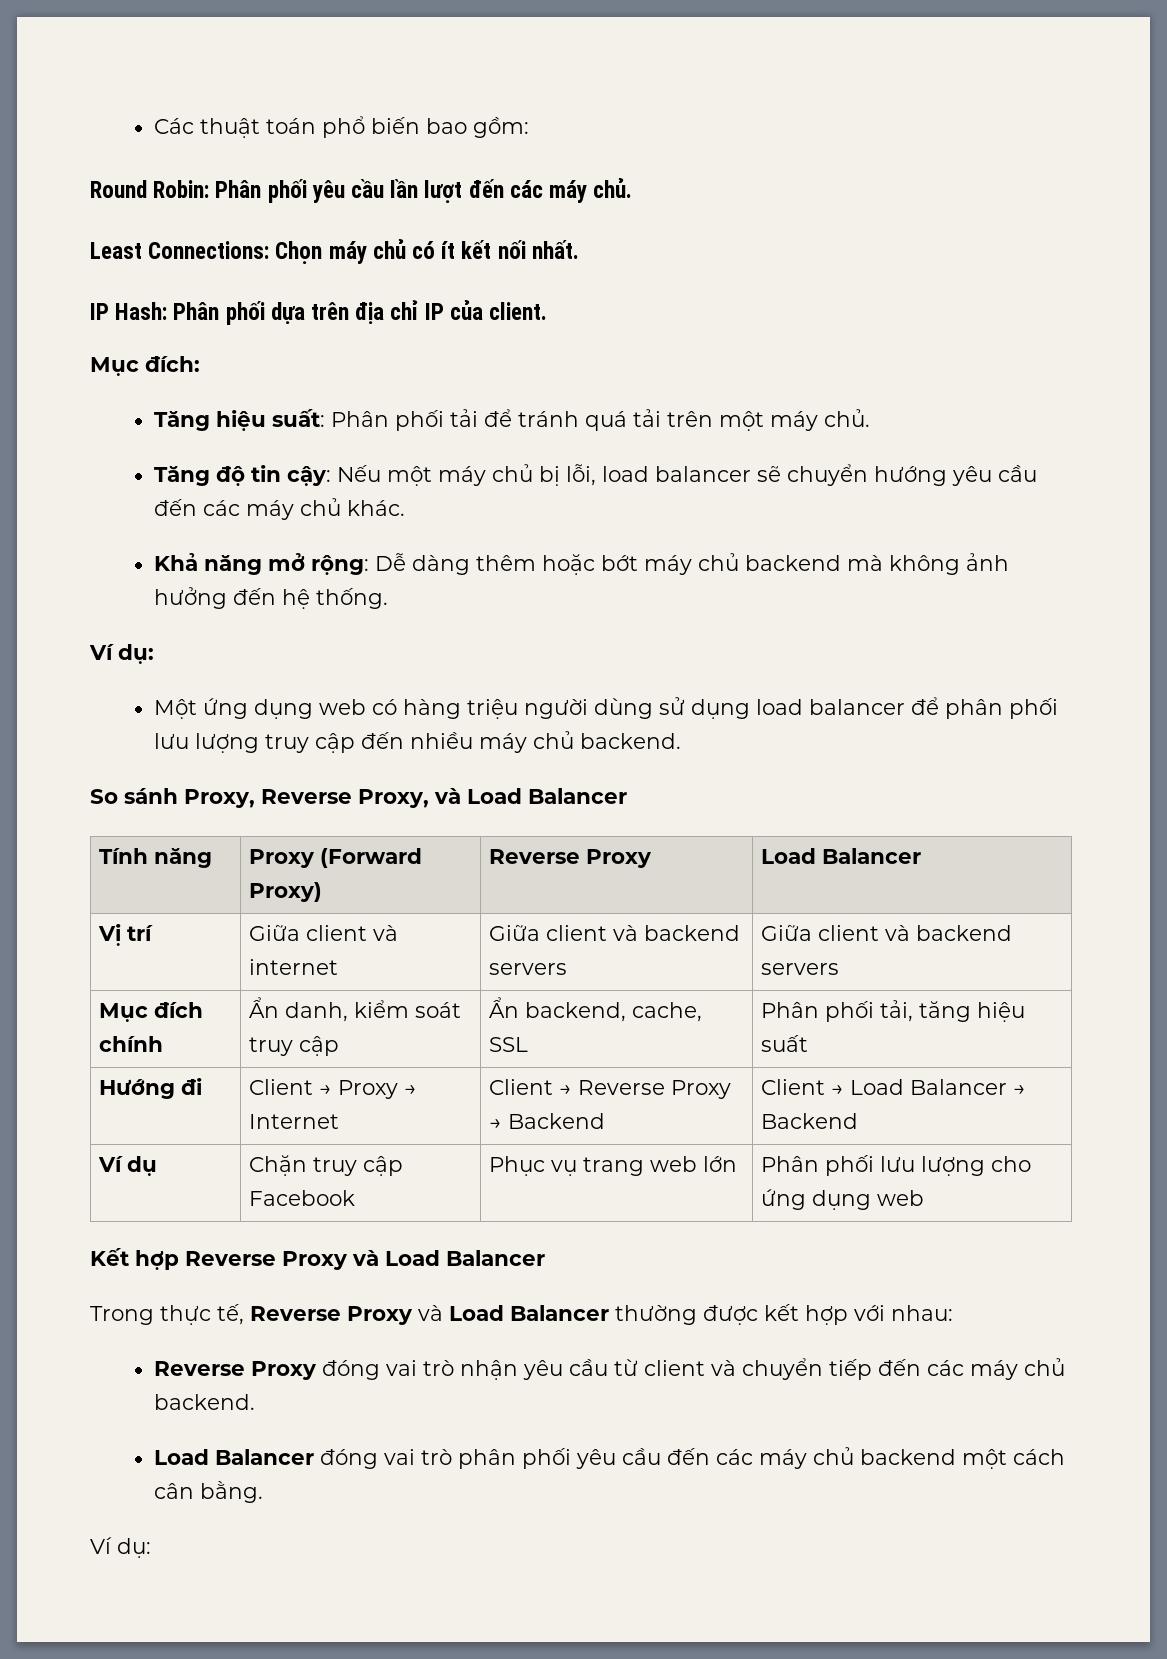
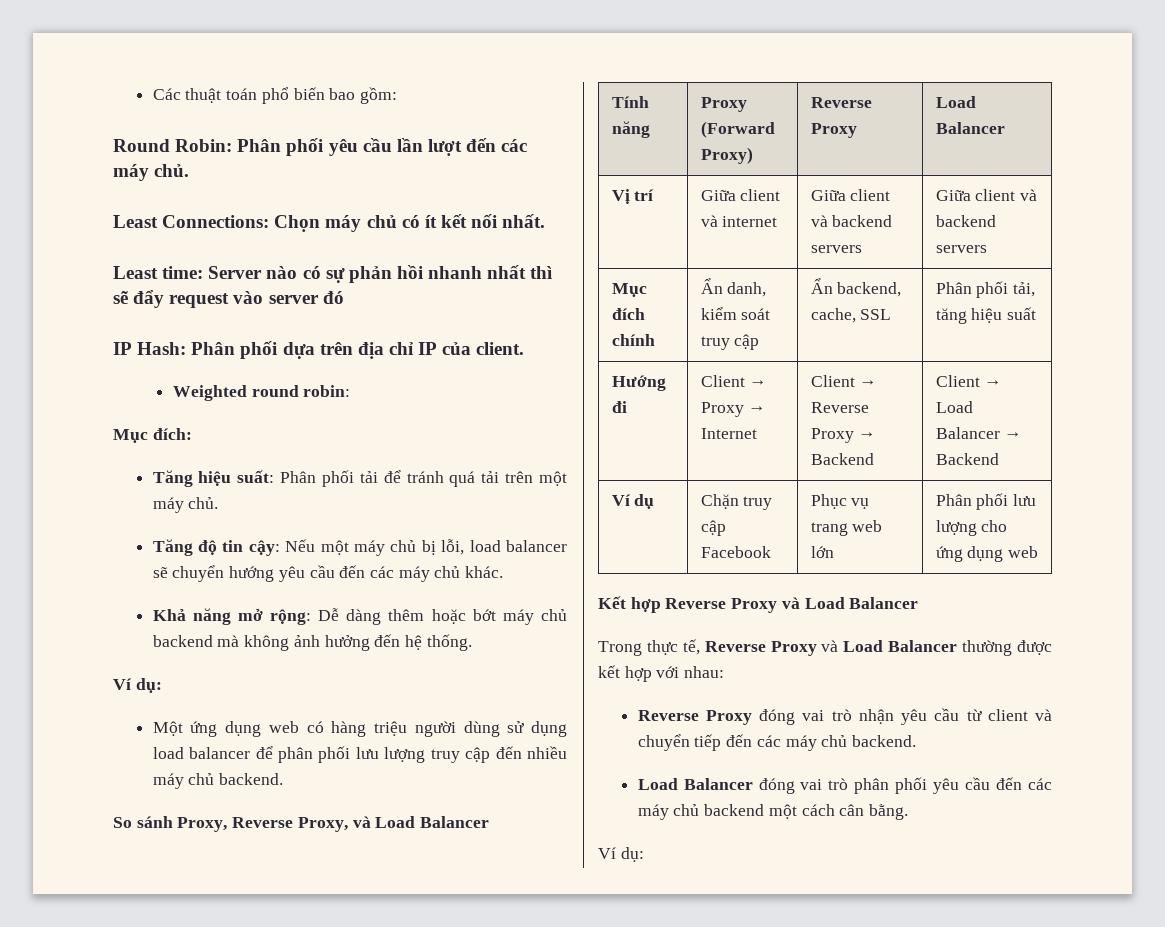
(579, 249) none -> [113,265,553,283] [113,290,344,308] // Least time: Server nào có sự phản hồi nhanh nhất thì sẽ đẩy request vào server đó
(548, 311) none -> [172,385,351,401] // Weighted round robin:

